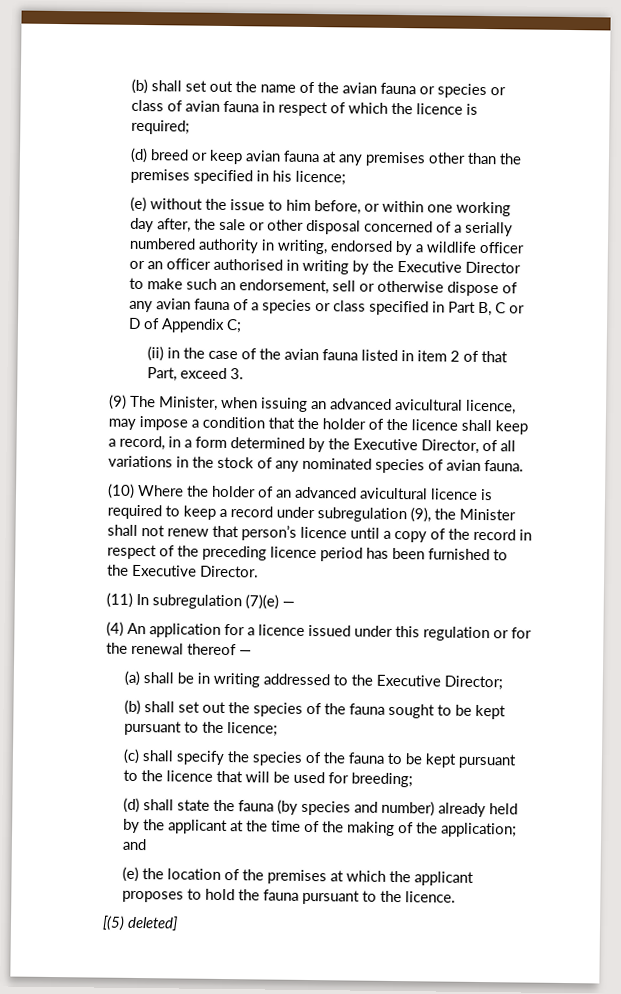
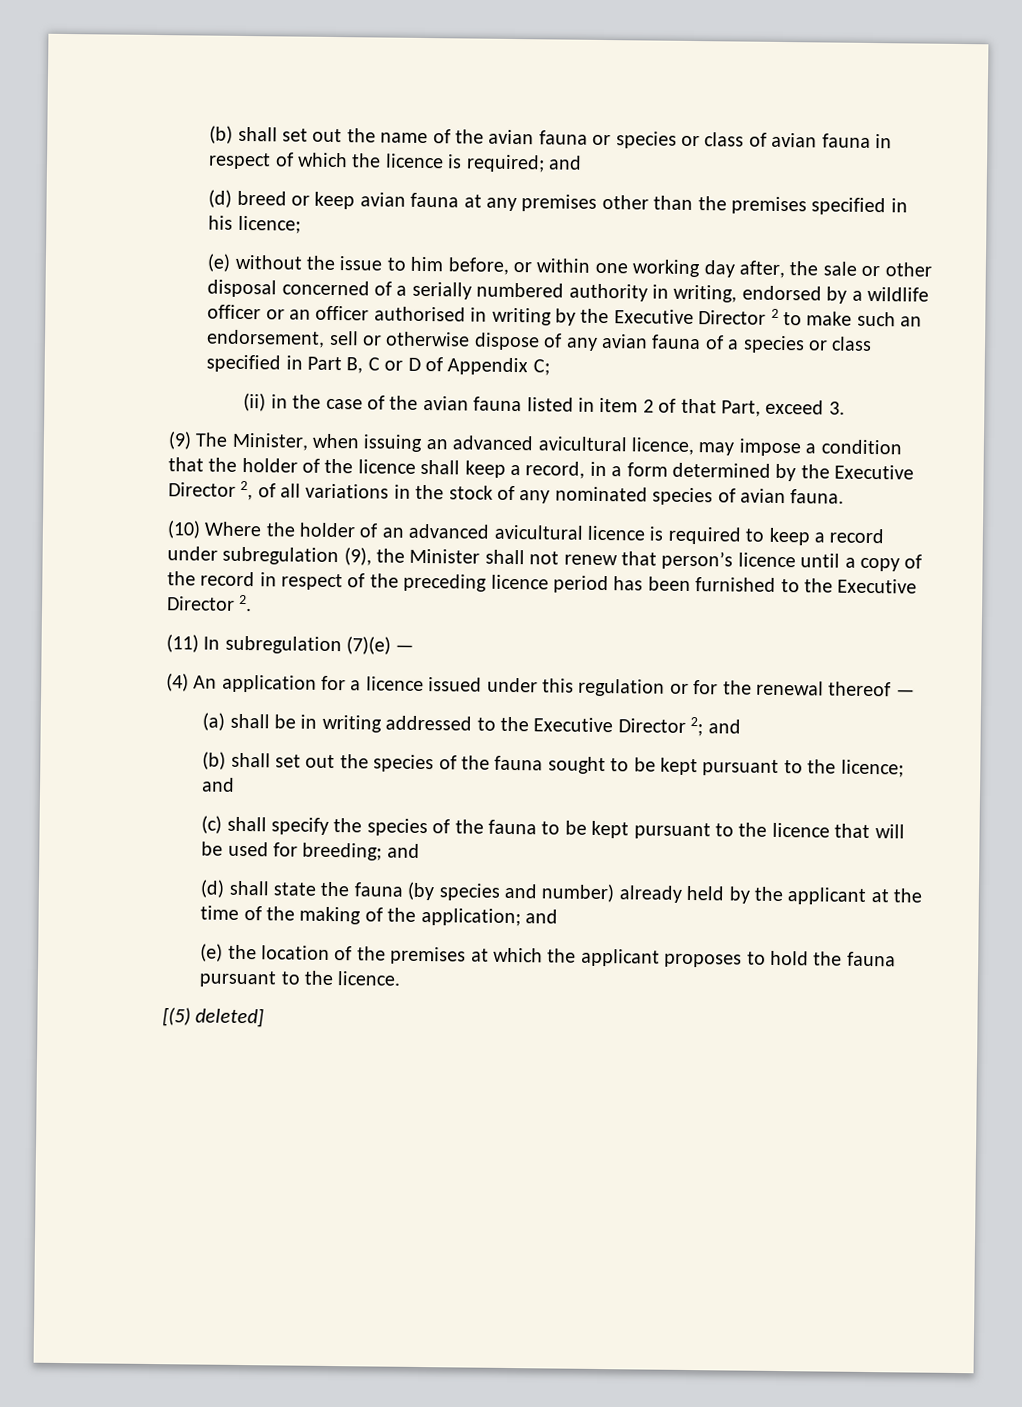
(191, 127) none -> [547,155,582,170] and
(522, 267) none -> [770,308,779,318] 2
[421,439,480,454] Director, -> [167,480,254,501] Director 2,
[200,565,260,578] Director. -> [166,594,253,612] Director 2.
[444,675,504,691] Director; -> [617,717,741,737] Director 2; and
(279, 729) none -> [201,777,236,792] and
(414, 780) none -> [386,843,420,858] and

